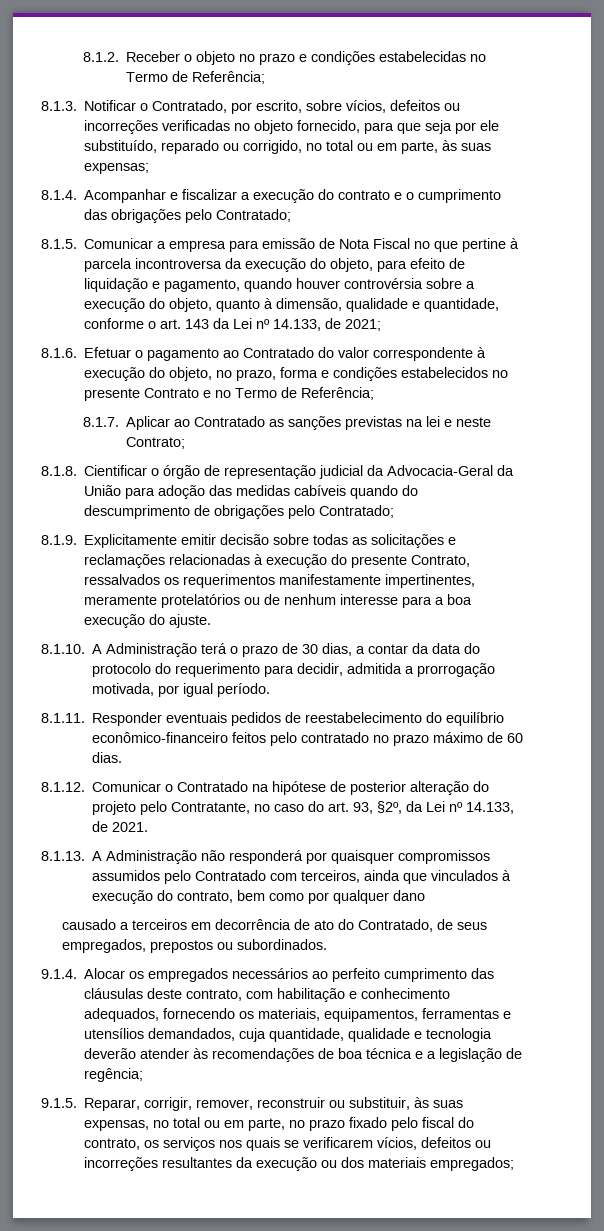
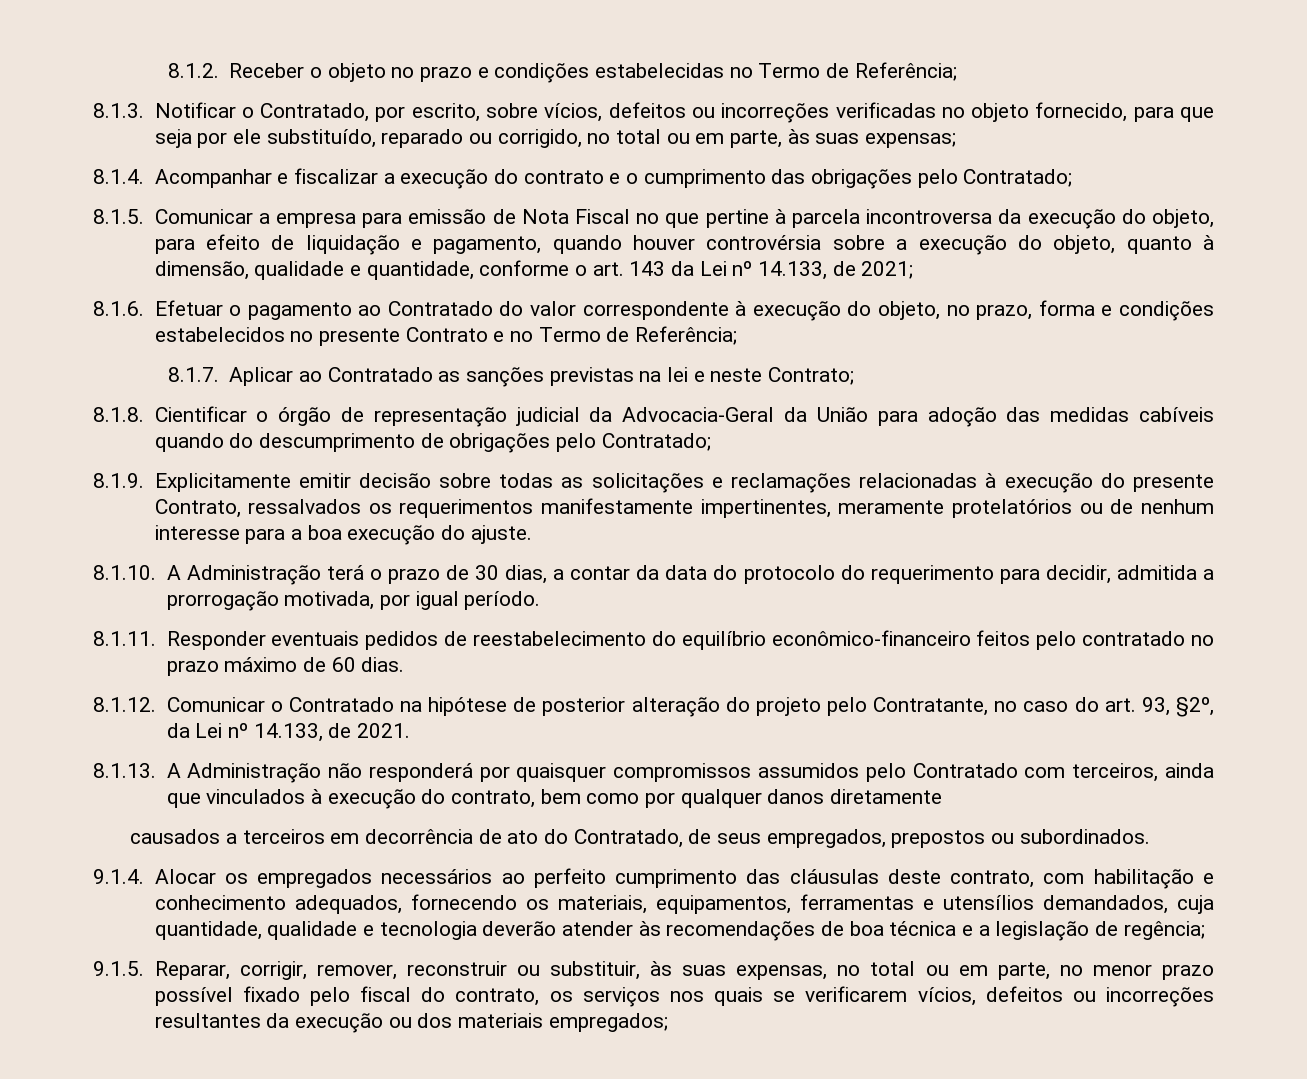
[393,890,426,901] [61,919,116,930] dano // causado -> [767,789,942,804] [130,829,221,844] danos diretamente // causados
[309,1119,346,1131] prazo -> [1092,964,1214,980] [154,987,233,1006] menor prazo possível

